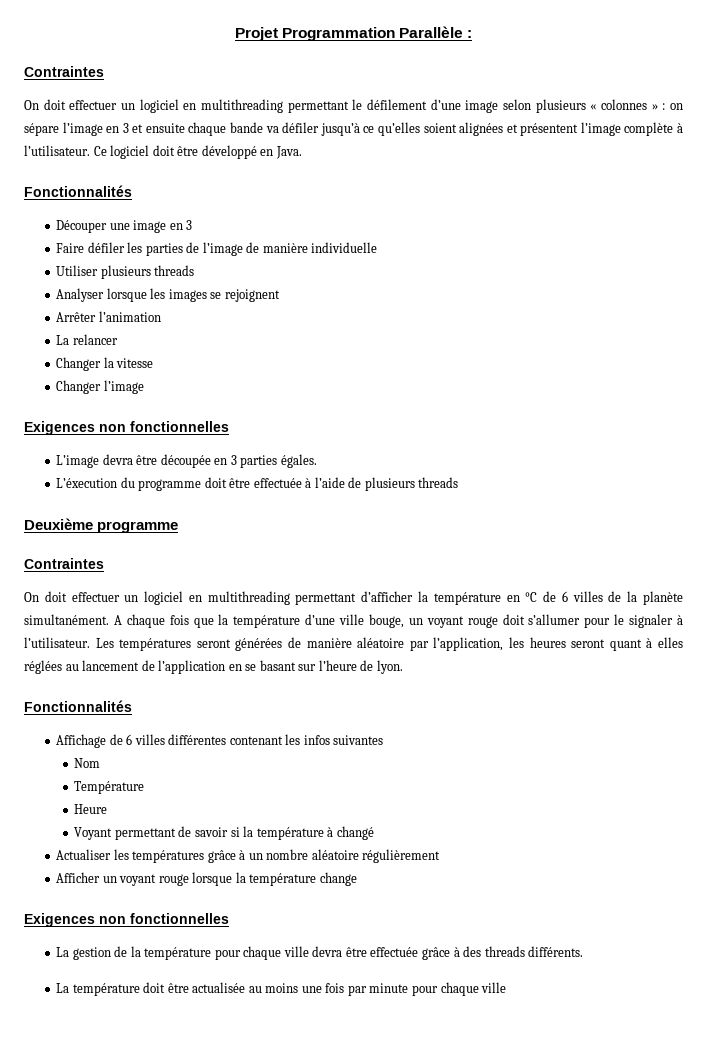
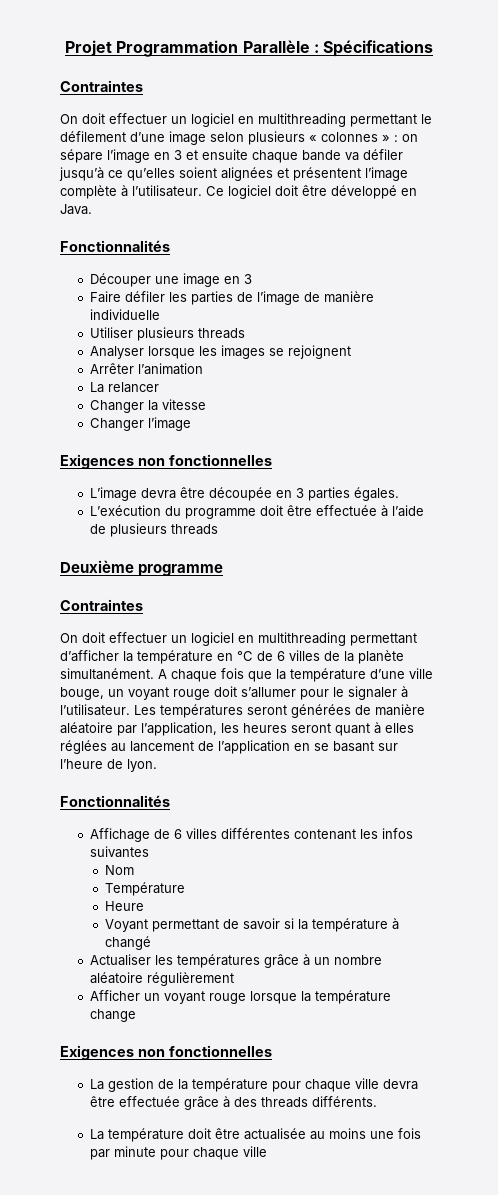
(473, 34) none -> [323,40,434,57] Spécifications
[56,478,118,488] L’éxecution -> [89,505,161,516] L’exécution

